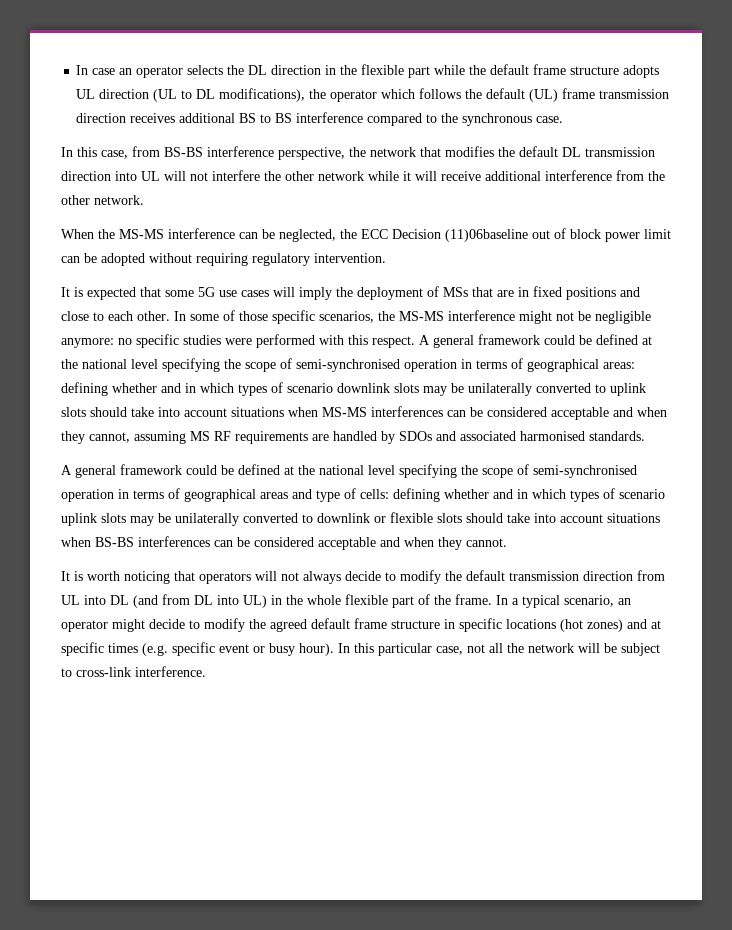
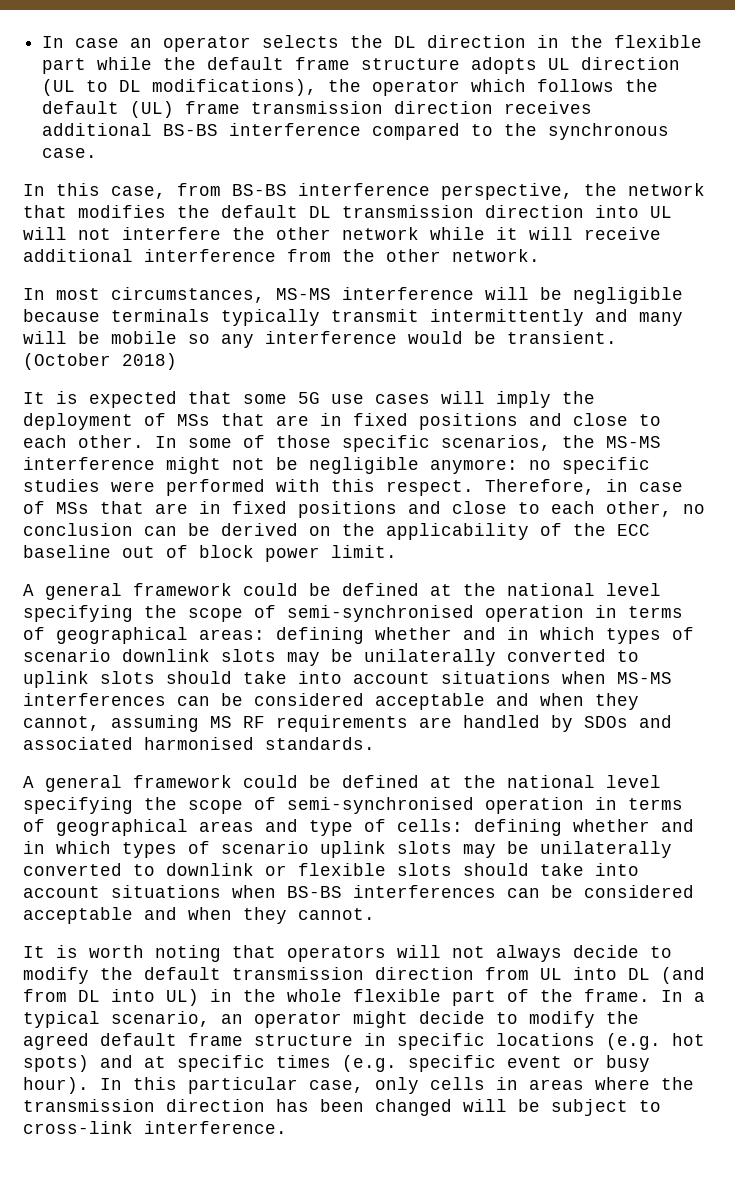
[239,113,293,123] BS to BS -> [163,124,219,136] BS-BS
[61,228,671,242] [61,253,386,266] When the MS-MS interference can be neglected, the ECC Decision (11)06baseline out of block power limit can be adopted without requiring regulatory intervention. -> [23,287,683,304] [23,309,683,326] [23,331,617,348] [23,353,177,370] In most circumstances, MS-MS interference will be negligible because terminals typically transmit intermittently and many will be mobile so any interference would be transient. (October 2018)
(415, 342) none -> [485,479,683,495] [23,501,705,518] [23,523,650,540] [23,545,397,562] Therefore, in case of MSs that are in fixed positions and close to each other, no conclusion can be derived on the applicability of the ECC baseline out of block power limit. //
[124,571,170,584] noticing -> [155,945,221,962] noting
[560,619,623,632] (hot zones) -> [606,1033,705,1050] [23,1055,89,1072] (e.g. hot spots)
[467,643,574,653] not all the network -> [375,1077,694,1094] [23,1099,452,1116] only cells in areas where the transmission direction has been changed

